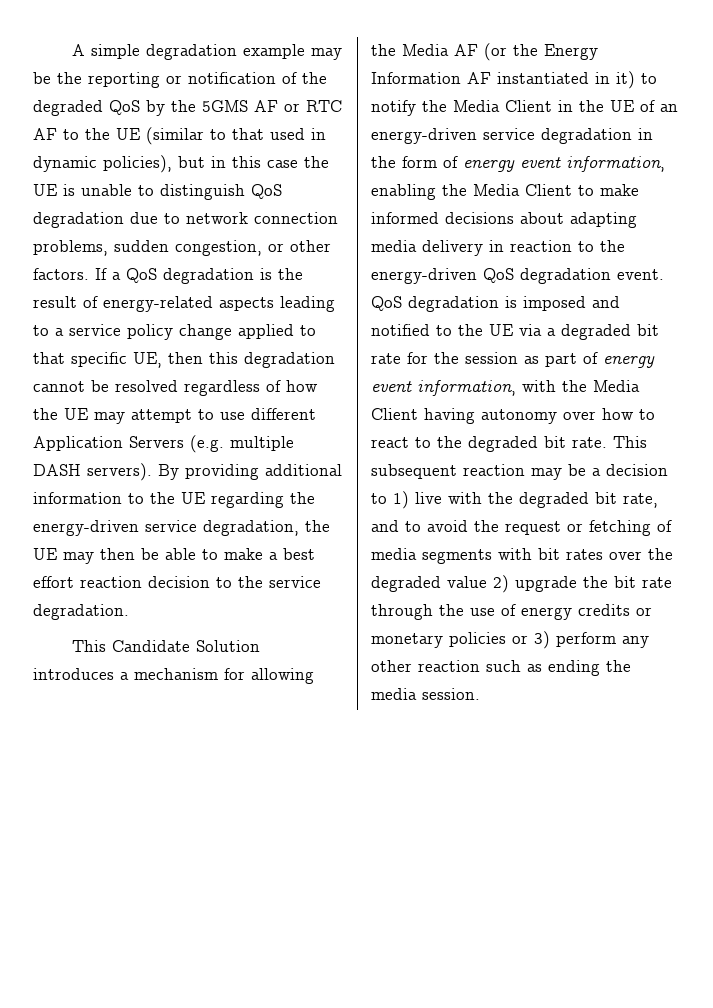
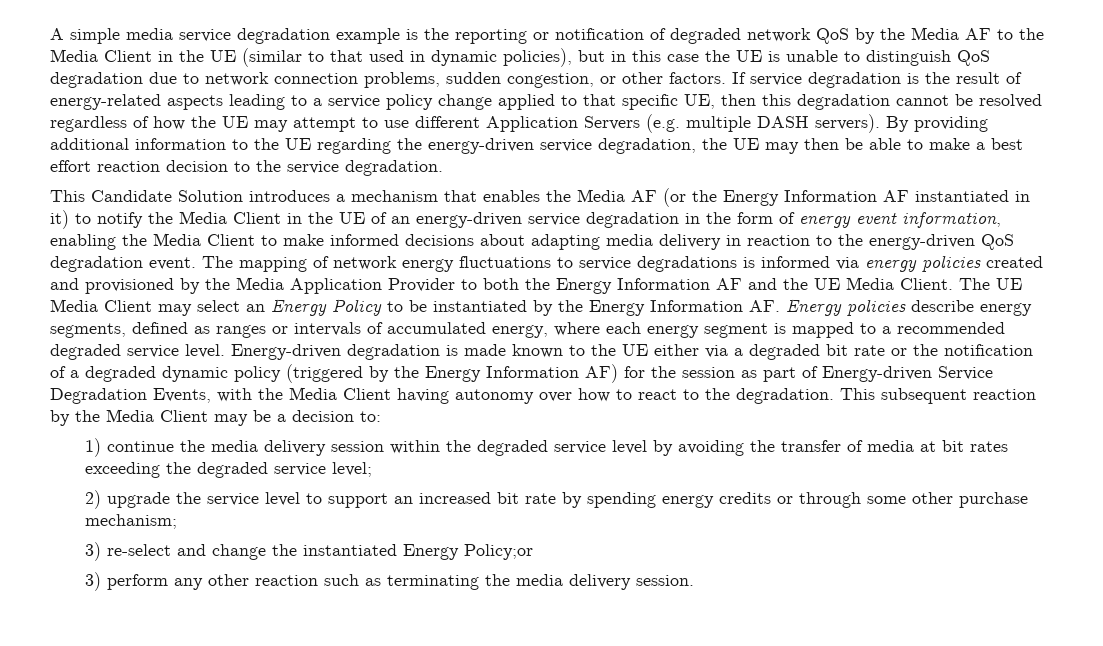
[145,44,342,60] [33,72,51,84] degradation example may be -> [126,28,418,44] media service degradation example is
[302,72,327,84] [33,100,103,116] the degraded -> [670,28,811,44] degraded network
[202,100,342,112] [33,128,79,140] 5GMS AF or RTC AF to -> [911,27,1044,40] [50,49,173,62] Media AF to the Media Client in
[112,268,157,283] a QoS -> [750,73,802,86] service
[224,668,314,684] for allowing -> [444,190,540,202] that enables
[371,296,620,312] [371,324,513,336] QoS degradation is imposed and notified to the UE -> [202,255,1043,272] [50,277,1022,294] [50,299,1032,316] [50,322,1005,338] [50,344,699,360] The mapping of network energy fluctuations to service degradations is informed via energy policies created and provisioned by the Media Application Provider to both the Energy Information AF and the UE Media Client. The UE Media Client may select an Energy Policy to be instantiated by the Energy Information AF. Energy policies describe energy segments, defined as ranges or intervals of accumulated energy, where each energy segment is mapped to a recommended degraded service level. Energy-driven degradation is made known to the UE either
(401, 358) none -> [891,344,1033,356] [50,364,618,383] or the notification of a degraded dynamic policy (triggered by the Energy Information AF)
[603,356,655,368] [371,380,516,396] energy event information, -> [822,366,993,382] [50,388,211,404] Energy-driven Service Degradation Events,
[468,436,647,452] [371,464,668,480] [371,491,658,509] [371,520,672,536] [371,548,532,564] degraded bit rate. This subsequent reaction may be a decision to 1) live with the degraded bit rate, and to avoid the request or fetching of media segments with -> [736,388,1036,404] [50,409,381,426] [84,438,936,457] degradation. This subsequent reaction by the Media Client may be a decision to: // 1) continue the media delivery session within the degraded service level by avoiding the transfer of media at
[609,548,673,560] [371,576,487,592] over the degraded value -> [84,462,372,478] exceeding the degraded service level; //
[614,576,672,588] [371,604,652,620] [371,632,528,648] bit rate through the use of energy credits or monetary policies or -> [206,492,1028,508] [84,514,177,529] [84,542,533,561] service level to support an increased bit rate by spending energy credits or through some other purchase mechanism; // 3) re-select and change the instantiated Energy Policy;or //
[548,660,631,676] [371,688,417,700] ending the media -> [386,574,631,590] terminating the media delivery

